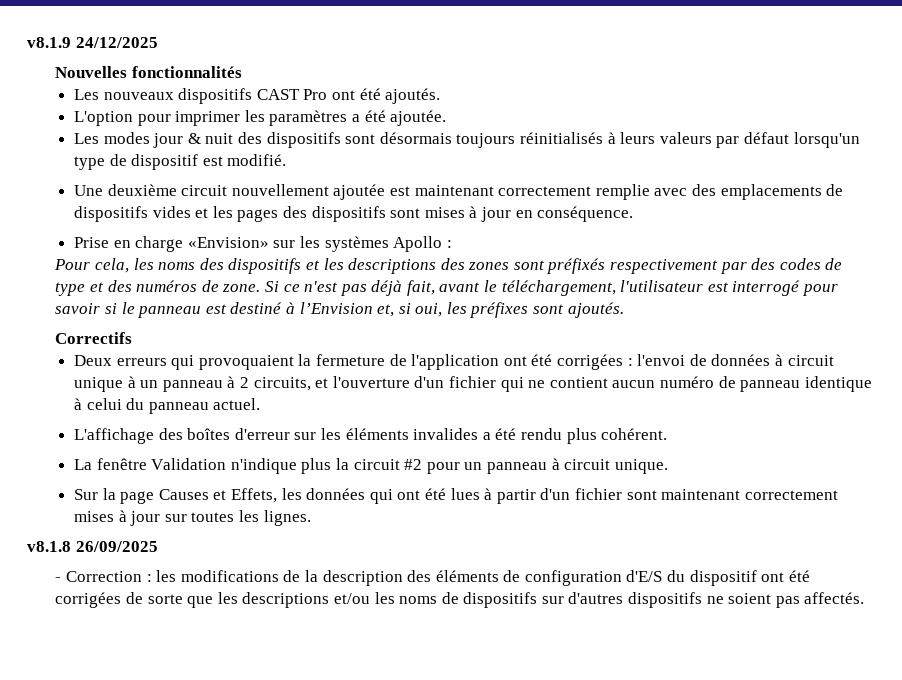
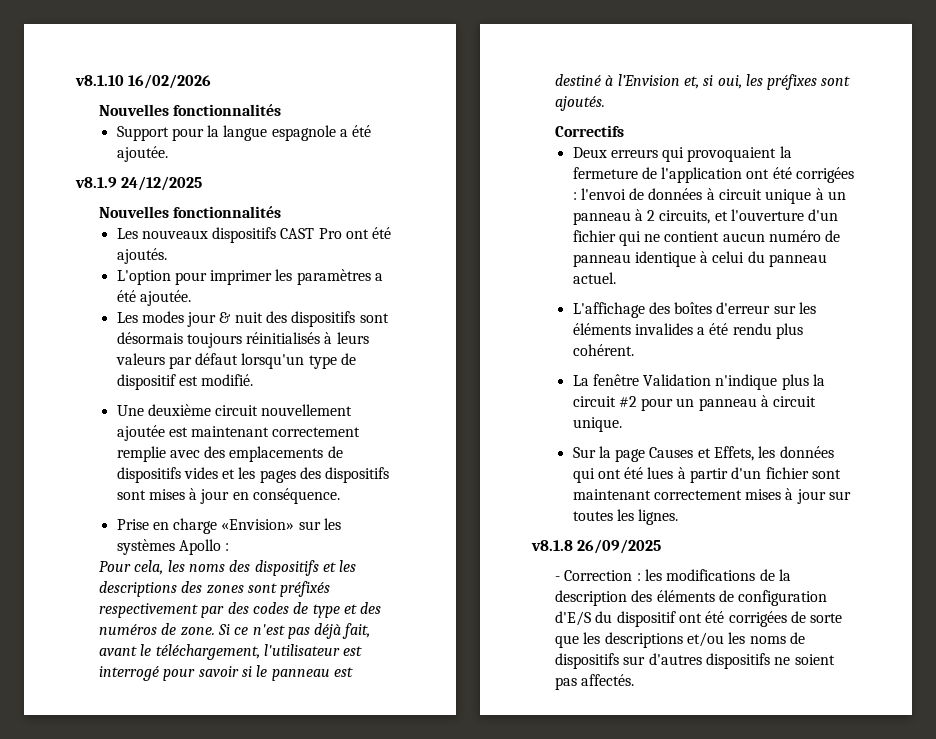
(27, 42) none -> [75,74,212,89] [98,104,282,116] [116,125,372,141] [116,146,168,162] v8.1.10 16/02/2026 // Nouvelles fonctionnalités // Support pour la langue espagnole a été ajoutée. //

